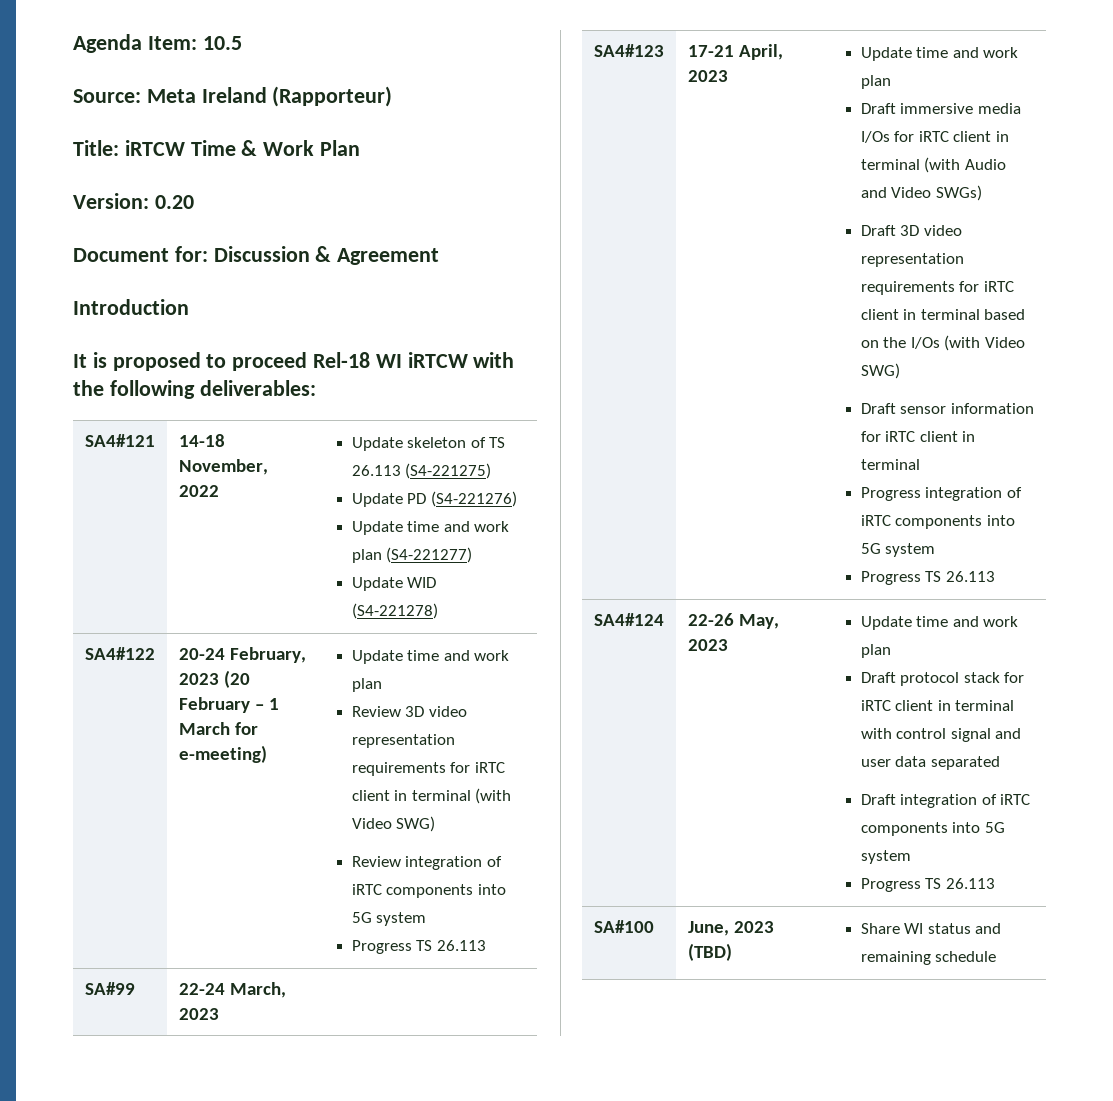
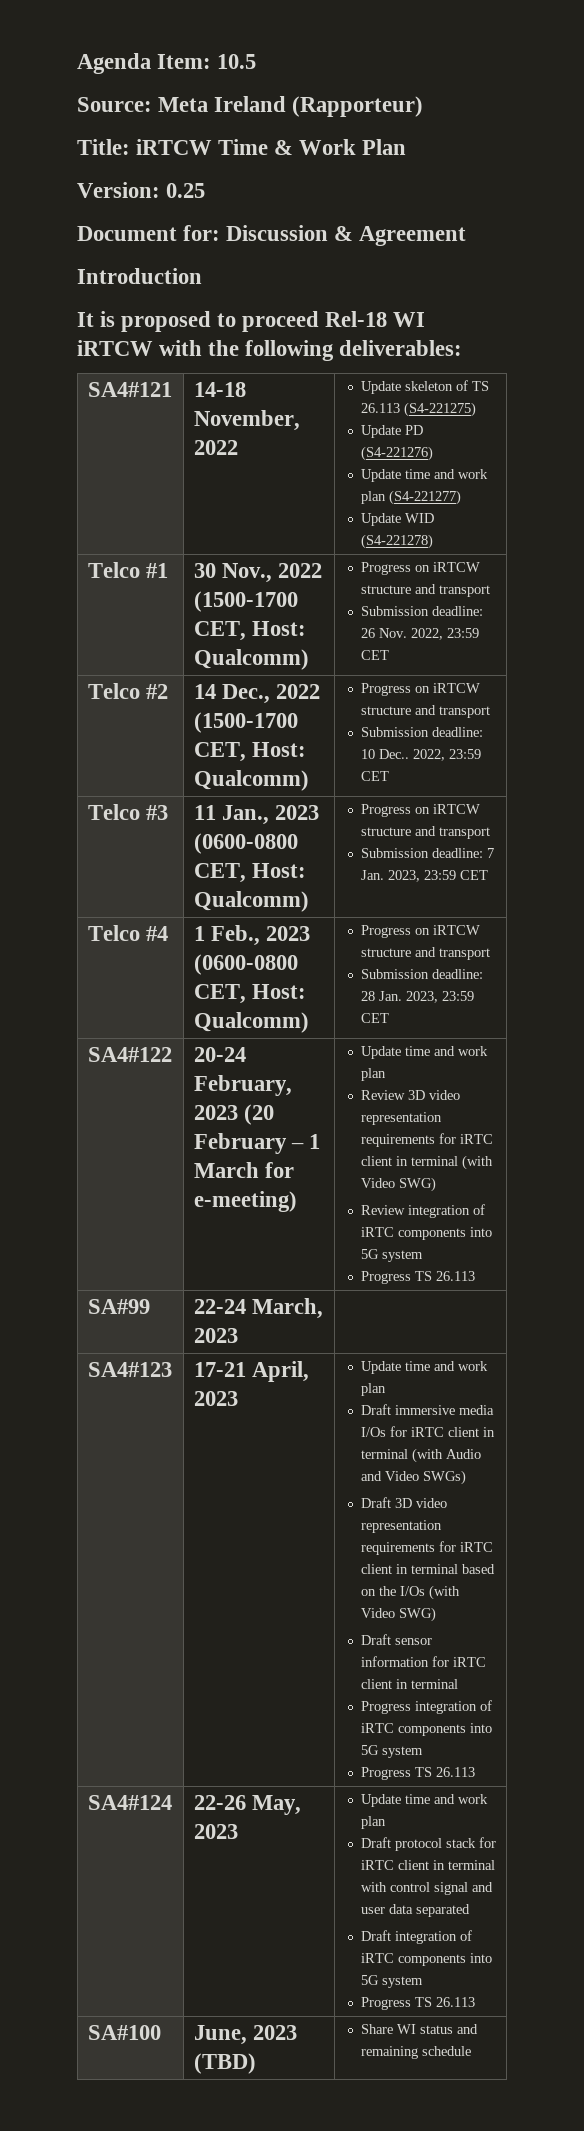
[154,195,194,209] 0.20 -> [166,183,206,198] 0.25
(438, 611) none -> [87,562,168,578] [193,563,323,583] [193,591,298,612] [193,621,306,641] [193,649,309,670] [360,562,480,575] [360,584,490,597] [360,606,483,616] [360,628,479,640] [360,650,389,660] [87,683,168,699] [193,684,321,704] [193,712,298,733] [193,742,306,762] [193,770,309,791] [360,683,480,696] [360,705,490,718] [360,727,483,737] [360,749,481,761] [360,771,389,781] [87,804,168,820] [193,805,320,825] [193,833,298,854] [193,863,306,883] [193,891,309,912] [360,804,480,817] [360,826,490,839] [360,848,494,858] [360,870,488,882] [87,925,168,941] [193,925,311,946] [193,954,298,975] [193,984,306,1004] [193,1012,309,1033] [360,925,480,938] [360,947,490,960] [360,969,483,979] [360,991,474,1003] [360,1013,389,1023] // Telco #1 | 30 Nov., 2022 (1500-1700 CET, Host: Qualcomm) | Progress on iRTCW structure and transport // Submission deadline: 26 Nov. 2022, 23:59 CET // Telco #2 | 14 Dec., 2022 (1500-1700 CET, Host: Qualcomm) | Progress on iRTCW structure and transport // Submission deadline: 10 Dec.. 2022, 23:59 CET // Telco #3 | 11 Jan., 2023 (0600-0800 CET, Host: Qualcomm) | Progress on iRTCW structure and transport // Submission deadline: 7 Jan. 2023, 23:59 CET // Telco #4 | 1 Feb., 2023 (0600-0800 CET, Host: Qualcomm) | Progress on iRTCW structure and transport // Submission deadline: 28 Jan. 2023, 23:59 CET

